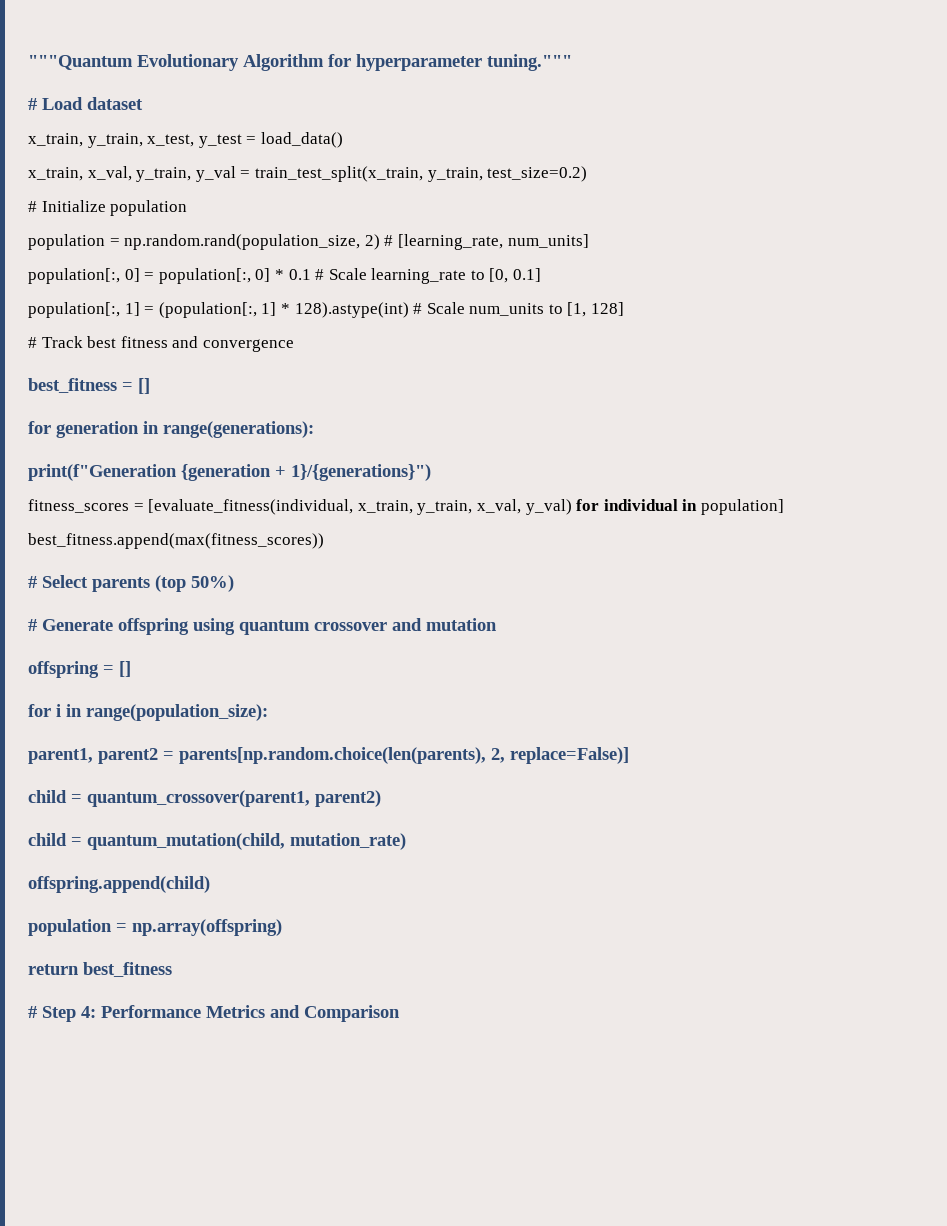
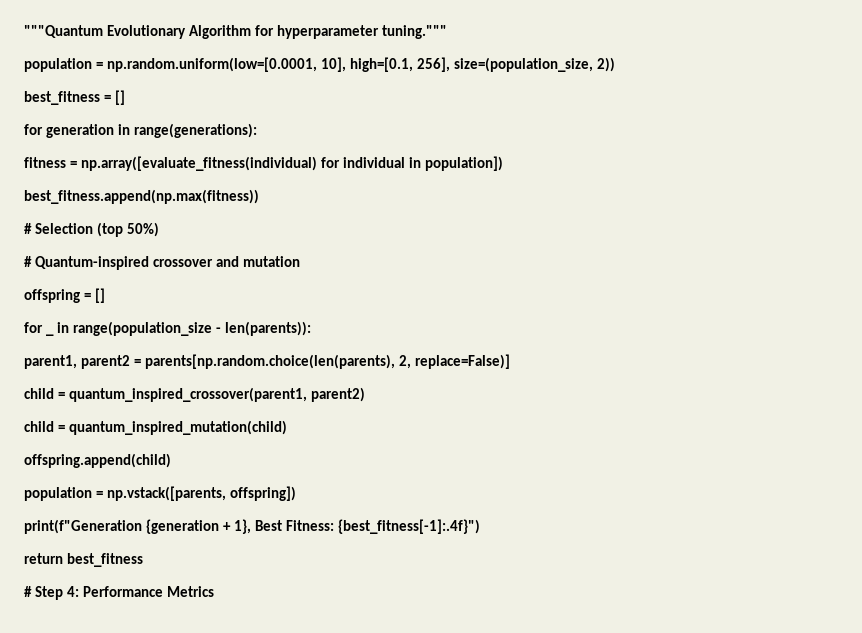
[28,97,143,110] [28,132,343,148] [28,166,588,182] [28,200,188,216] [28,234,589,250] [28,268,542,284] [28,302,625,318] [28,336,294,352] # Load dataset // x_train, y_train, x_test, y_test = load_data() // x_train, x_val, y_train, y_val = train_test_split(x_train, y_train, test_size=0.2) // # Initialize population // population = np.random.rand(population_size, 2) # [learning_rate, num_units] // population[:, 0] = population[:, 0] * 0.1 # Scale learning_rate to [0, 0.1] // population[:, 1] = (population[:, 1] * 128).astype(int) # Scale num_units to [1, 128] // # Track best fitness and convergence -> [24,57,616,72] population = np.random.uniform(low=[0.0001, 10], high=[0.1, 256], size=(population_size, 2))
[28,464,431,481] [28,499,572,515] print(f"Generation {generation + 1}/{generations}") // fitness_scores = [evaluate_fitness(individual, x_train, y_train, x_val, y_val) -> [24,156,318,171] fitness = np.array([evaluate_fitness(individual)
[700,499,784,515] [28,533,324,549] [28,575,150,592] population] // best_fitness.append(max(fitness_scores)) // # Select parents -> [425,156,504,171] [24,189,259,204] [24,223,94,234] population]) // best_fitness.append(np.max(fitness)) // # Selection
[42,618,310,635] Generate offspring using quantum -> [35,256,150,270] Quantum-inspired
[56,704,268,721] i in range(population_size): -> [46,333,55,336] [57,321,312,336] _ in range(population_size - len(parents)):
[87,790,310,807] quantum_crossover(parent1, -> [69,387,308,402] quantum_inspired_crossover(parent1,
[87,833,406,850] quantum_mutation(child, mutation_rate) -> [69,420,288,435] quantum_inspired_mutation(child)
[132,919,282,936] np.array(offspring) -> [107,486,297,501] [24,519,481,534] np.vstack([parents, offspring]) // print(f"Generation {generation + 1}, Best Fitness: {best_fitness[-1]:.4f}")
[270,1005,400,1022] and Comparison -> (215, 591) none

